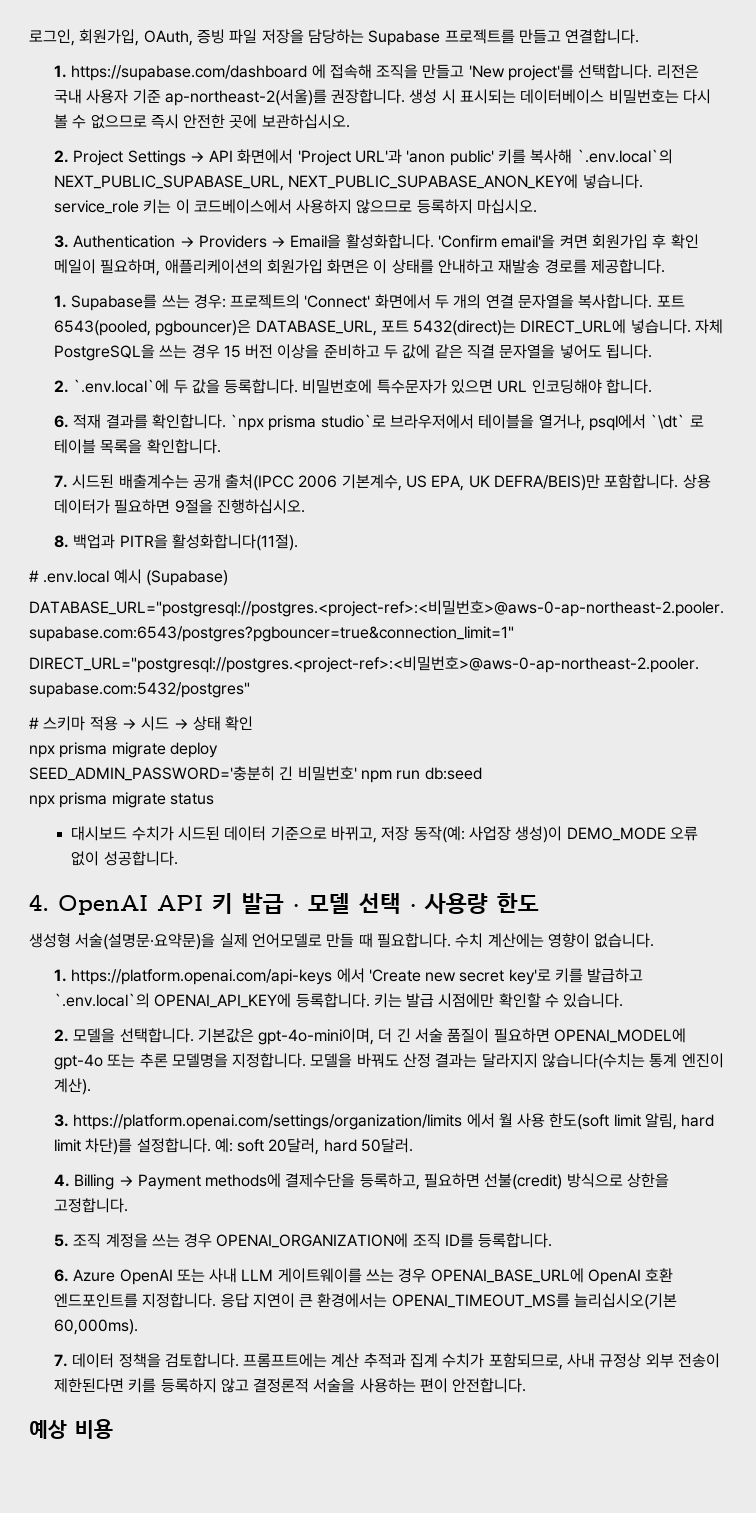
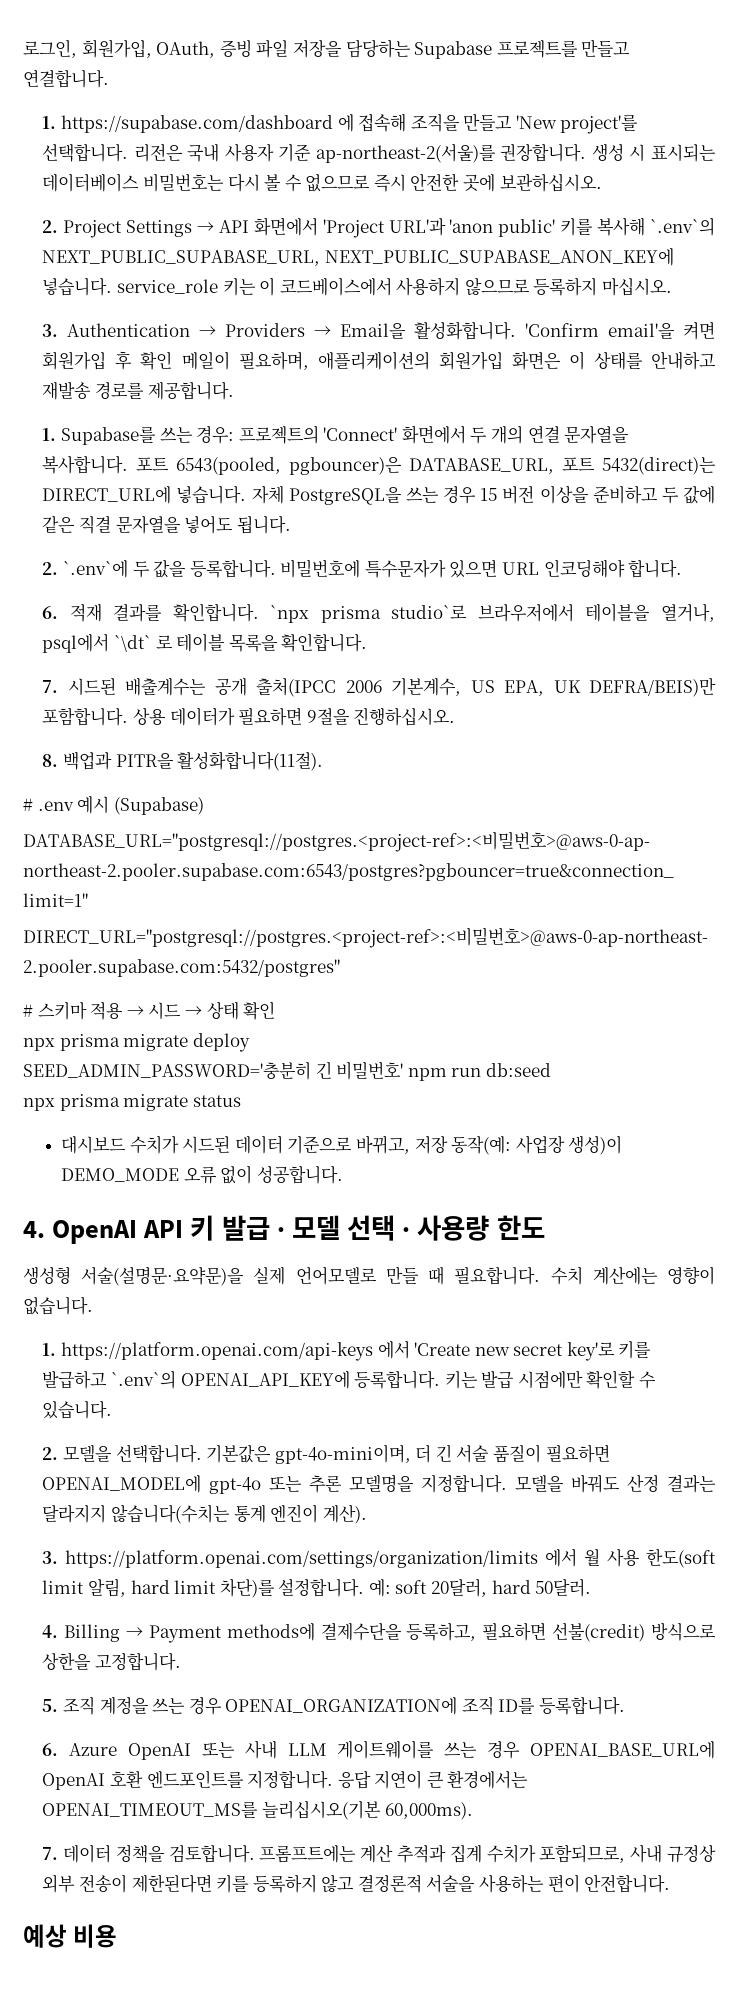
[576,149,673,164] `.env.local`의 -> [649,217,715,236] `.env`의
[73,379,170,394] `.env.local`에 -> [62,560,128,578] `.env`에
[43,570,110,583] .env.local -> [37,801,74,811] .env
[53,993,150,1008] `.env.local`의 -> [110,1370,176,1389] `.env`의

